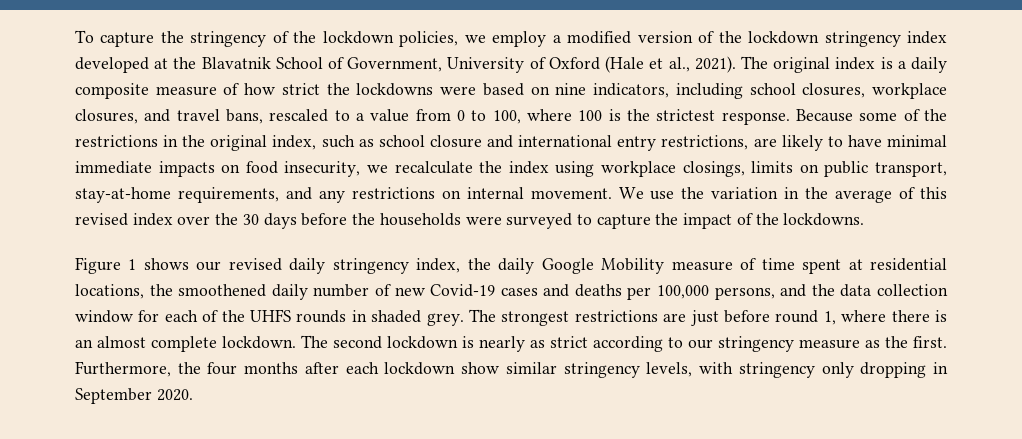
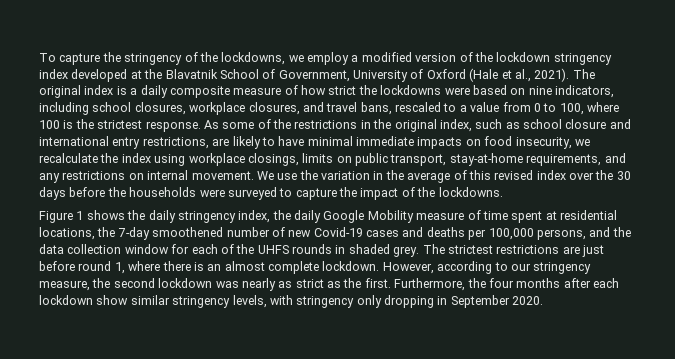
[322,31,459,47] lockdown policies, -> [221,52,286,65] lockdowns,
[796,109,854,122] Because -> [203,120,219,129] As
[196,258,282,271] our revised -> [127,210,146,220] the
[178,284,308,300] smoothened daily -> [117,227,224,240] 7-day smoothened
[501,311,570,326] strongest -> [447,245,493,254] strictest
[301,335,860,352] The second lockdown is nearly as strict according to our stringency measure -> [382,261,592,274] [39,278,324,291] However, according to our stringency measure, the second lockdown was nearly as strict

